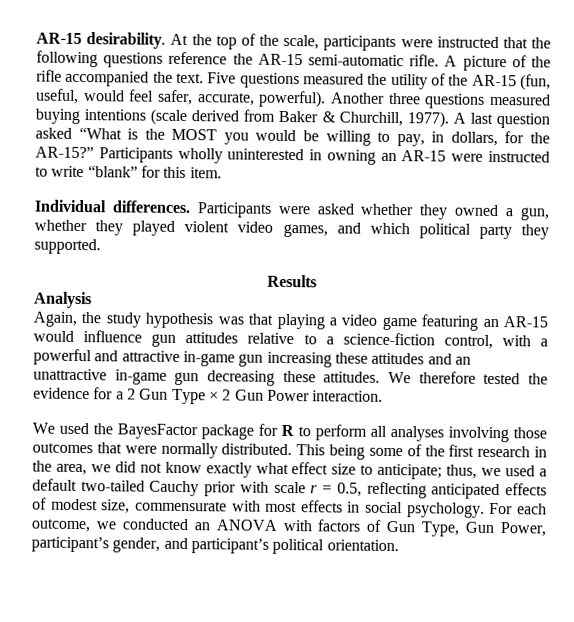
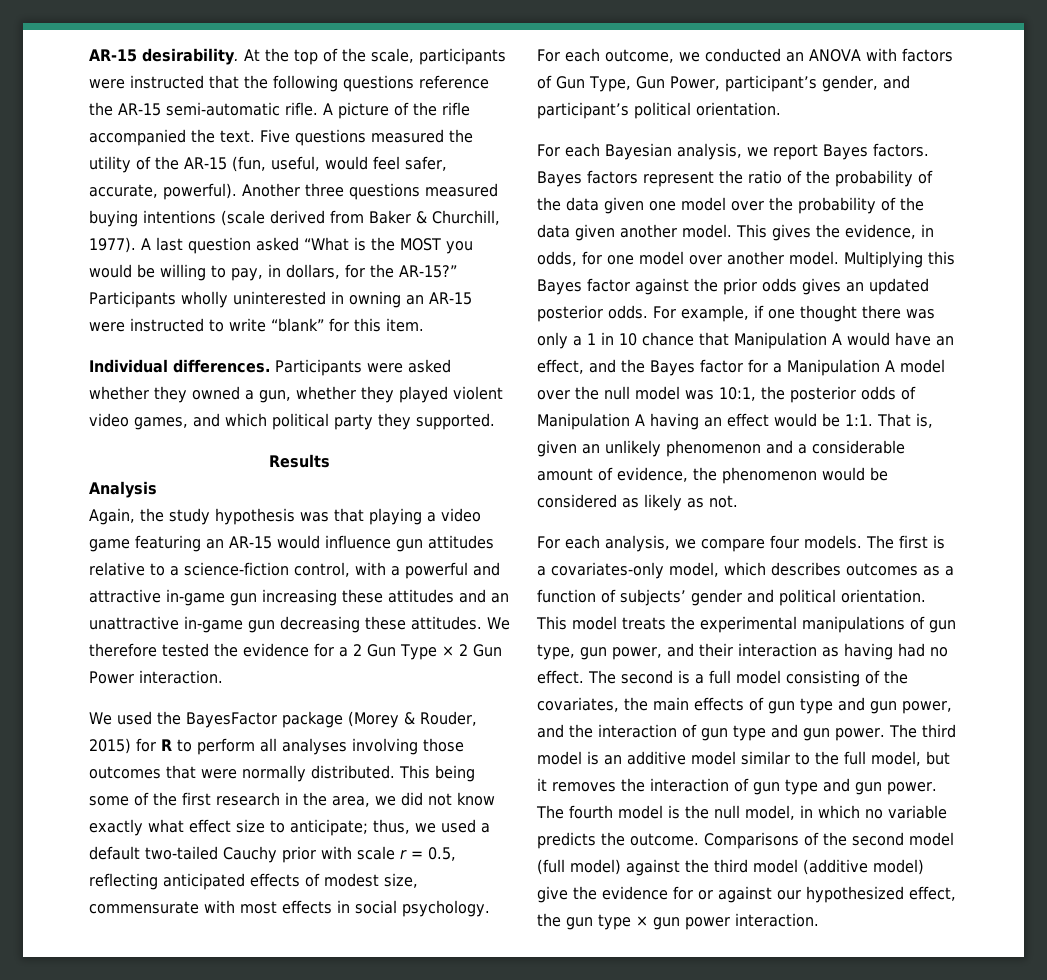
(254, 432) none -> [347,711,477,728] [89,738,131,754] (Morey & Rouder, 2015)
(399, 545) none -> [537,143,929,160] [537,170,933,187] [537,197,924,214] [537,224,934,241] [537,251,955,268] [537,278,929,295] [537,305,935,322] [537,332,954,349] [537,359,945,376] [537,386,916,403] [537,413,933,430] [537,440,905,457] [537,467,888,484] [537,494,738,511] [537,535,945,552] [537,562,954,579] [537,589,926,606] [536,616,956,633] [537,643,948,660] [537,670,908,687] [537,697,952,714] [537,724,956,741] [537,751,950,766] [537,778,937,795] [536,805,947,820] [537,832,954,849] [537,859,924,876] [537,886,956,903] [537,913,819,930] // For each Bayesian analysis, we report Bayes factors. Bayes factors represent the ratio of the probability of the data given one model over the probability of the data given another model. This gives the evidence, in odds, for one model over another model. Multiplying this Bayes factor against the prior odds gives an updated posterior odds. For example, if one thought there was only a 1 in 10 chance that Manipulation A would have an effect, and the Bayes factor for a Manipulation A model over the null model was 10:1, the posterior odds of Manipulation A having an effect would be 1:1. That is, given an unlikely phenomenon and a considerable amount of evidence, the phenomenon would be considered as likely as not. // For each analysis, we compare four models. The first is a covariates-only model, which describes outcomes as a function of subjects’ gender and political orientation. This model treats the experimental manipulations of gun type, gun power, and their interaction as having had no effect. The second is a full model consisting of the covariates, the main effects of gun type and gun power, and the interaction of gun type and gun power. The third model is an additive model similar to the full model, but it removes the interaction of gun type and gun power. The fourth model is the null model, in which no variable predicts the outcome. Comparisons of the second model (full model) against the third model (additive model) give the evidence for or against our hypothesized effect, the gun type × gun power interaction.

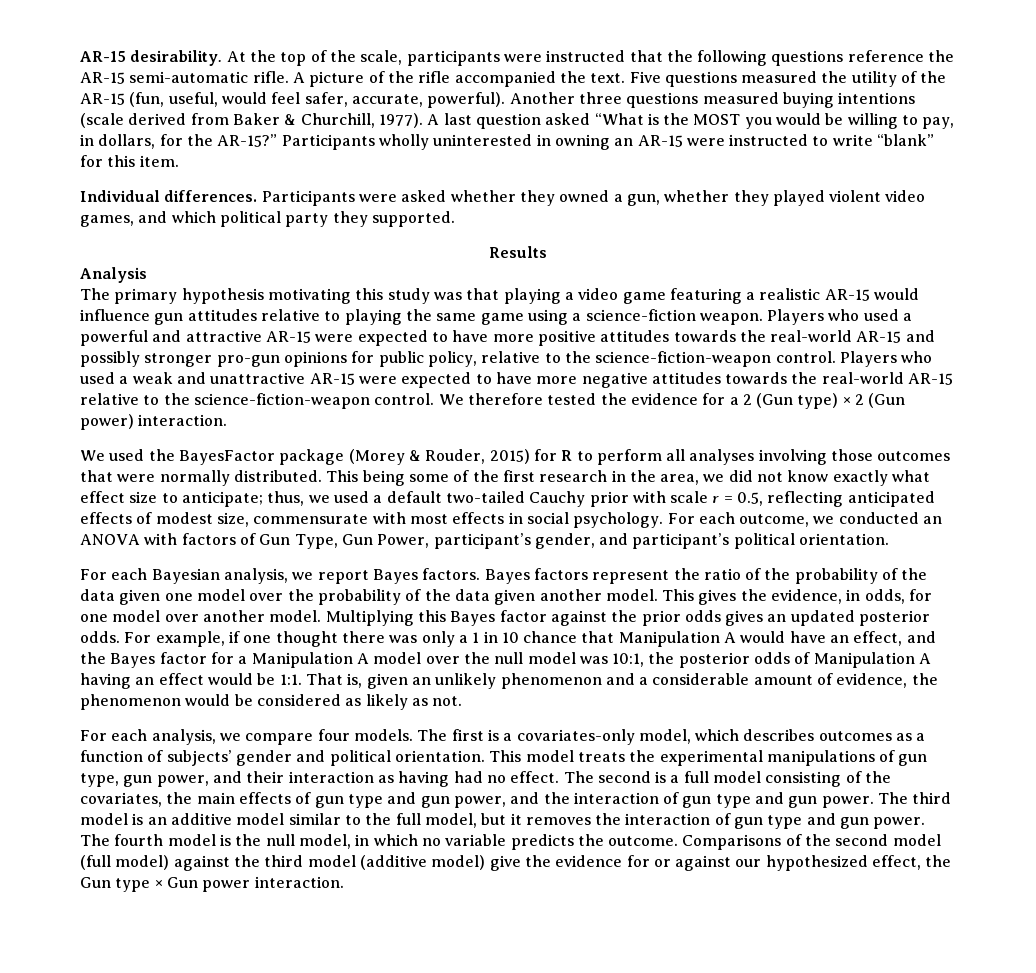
[89,508,295,525] Again, the study hypothesis -> [80,288,430,304] The primary hypothesis motivating this study
[206,539,224,549] an -> [746,288,821,300] a realistic
[170,562,500,579] [89,589,509,606] [89,616,482,633] a science-fiction control, with a powerful and attractive in-game gun increasing these attitudes and an unattractive in-game gun decreasing these attitudes. -> [344,309,913,325] [80,330,935,346] [80,351,933,367] [80,372,954,388] [80,393,435,409] playing the same game using a science-fiction weapon. Players who used a powerful and attractive AR-15 were expected to have more positive attitudes towards the real-world AR-15 and possibly stronger pro-gun opinions for public policy, relative to the science-fiction-weapon control. Players who used a weak and unattractive AR-15 were expected to have more negative attitudes towards the real-world AR-15 relative to the science-fiction-weapon control.
[367,644,502,660] [89,671,134,684] Gun Type × 2 Gun Power -> [756,393,906,409] [80,414,134,430] (Gun type) × 2 (Gun power)
[566,917,593,930] gun -> [80,877,111,888] Gun
[653,917,680,930] gun -> [166,877,198,888] Gun

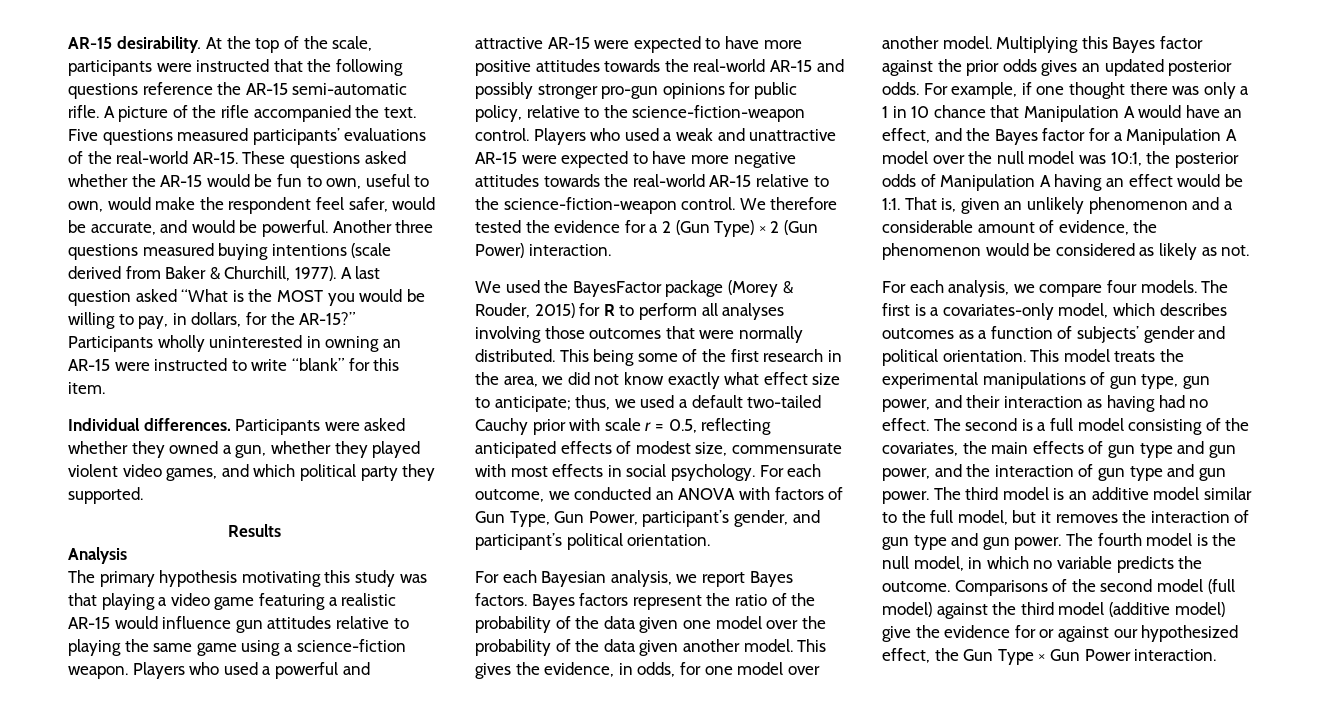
[821,71,947,87] [80,92,506,108] the utility of the AR-15 (fun, useful, would feel safer, accurate, powerful). -> [252,128,427,145] [68,151,406,168] [68,174,430,189] [68,197,436,214] [68,220,328,237] participants’ evaluations of the real-world AR-15. These questions asked whether the AR-15 would be fun to own, useful to own, would make the respondent feel safer, would be accurate, and would be powerful.
[797,393,839,409] type) -> [714,220,755,237] Type)
[80,414,134,430] power) -> [475,243,524,258] Power)
[115,878,151,892] type -> [997,649,1034,665] Type
[202,880,251,892] power -> [1084,649,1131,661] Power

